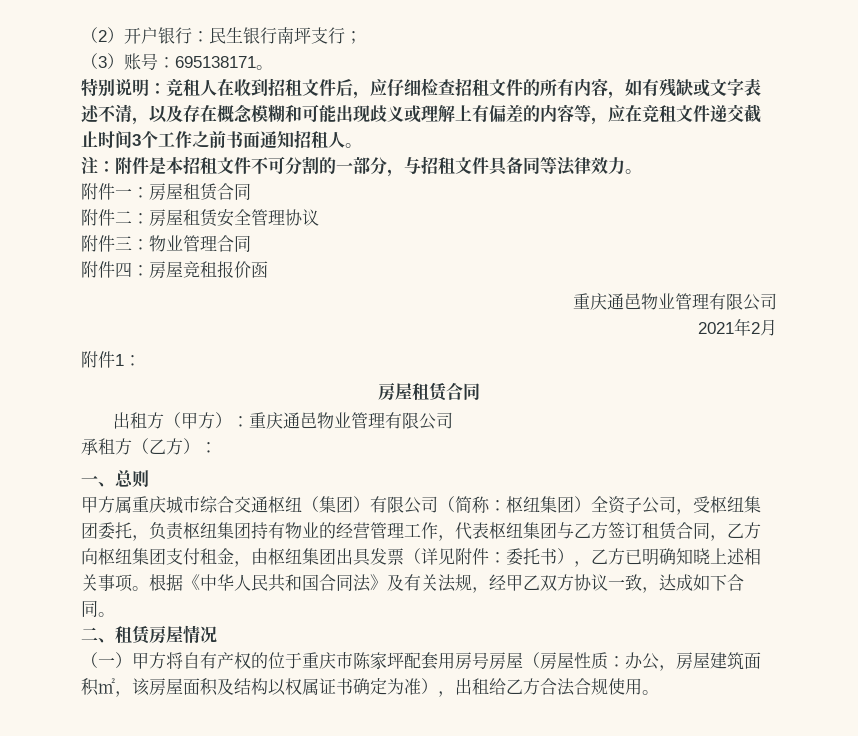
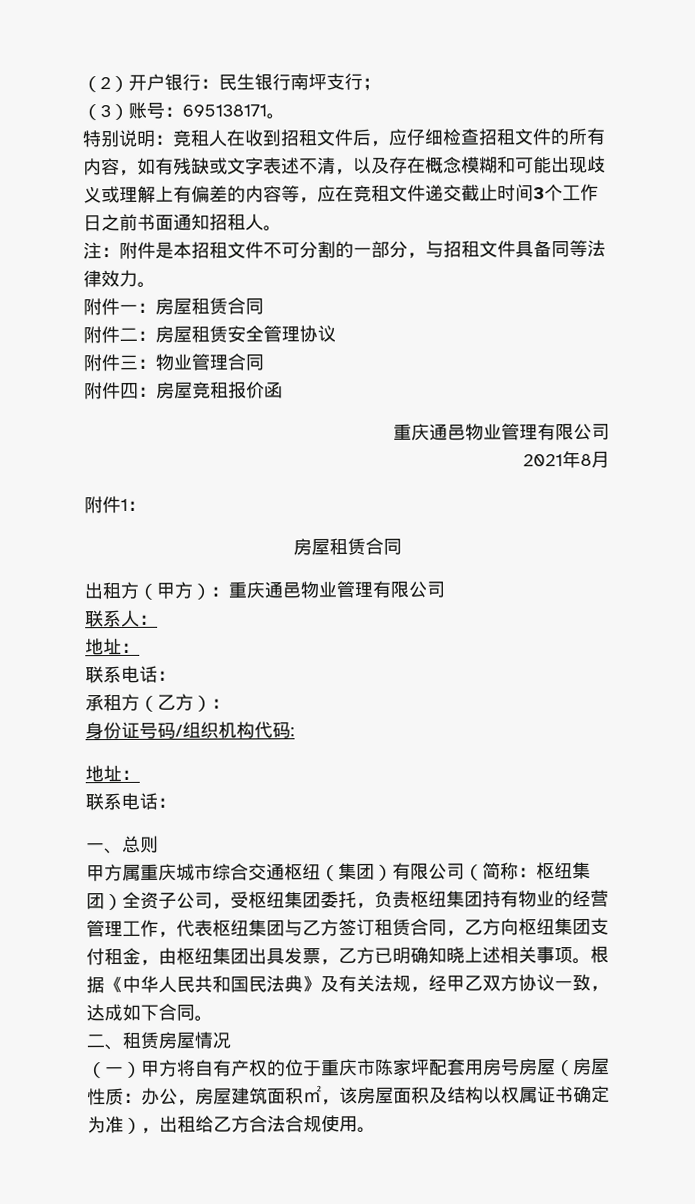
(192, 139) none -> [83,215,102,232] 日
[751,322,760,334] 2 -> [580,453,592,466] 8
[81,438,200,455] 承租方（乙方） -> [85,609,158,628] [85,637,140,656] [85,665,176,684] [85,693,230,712] [85,721,295,740] [85,764,140,783] [85,792,158,811] 联系人： // 地址： // 联系电话： // 承租方（乙方）： // 身份证号码/组织机构代码: // 地址： // 联系电话
[404,548,574,566] （详见附件：委托书） -> (321, 956) none
[319,574,371,592] 合同法 -> [248,975,303,993] 民法典

